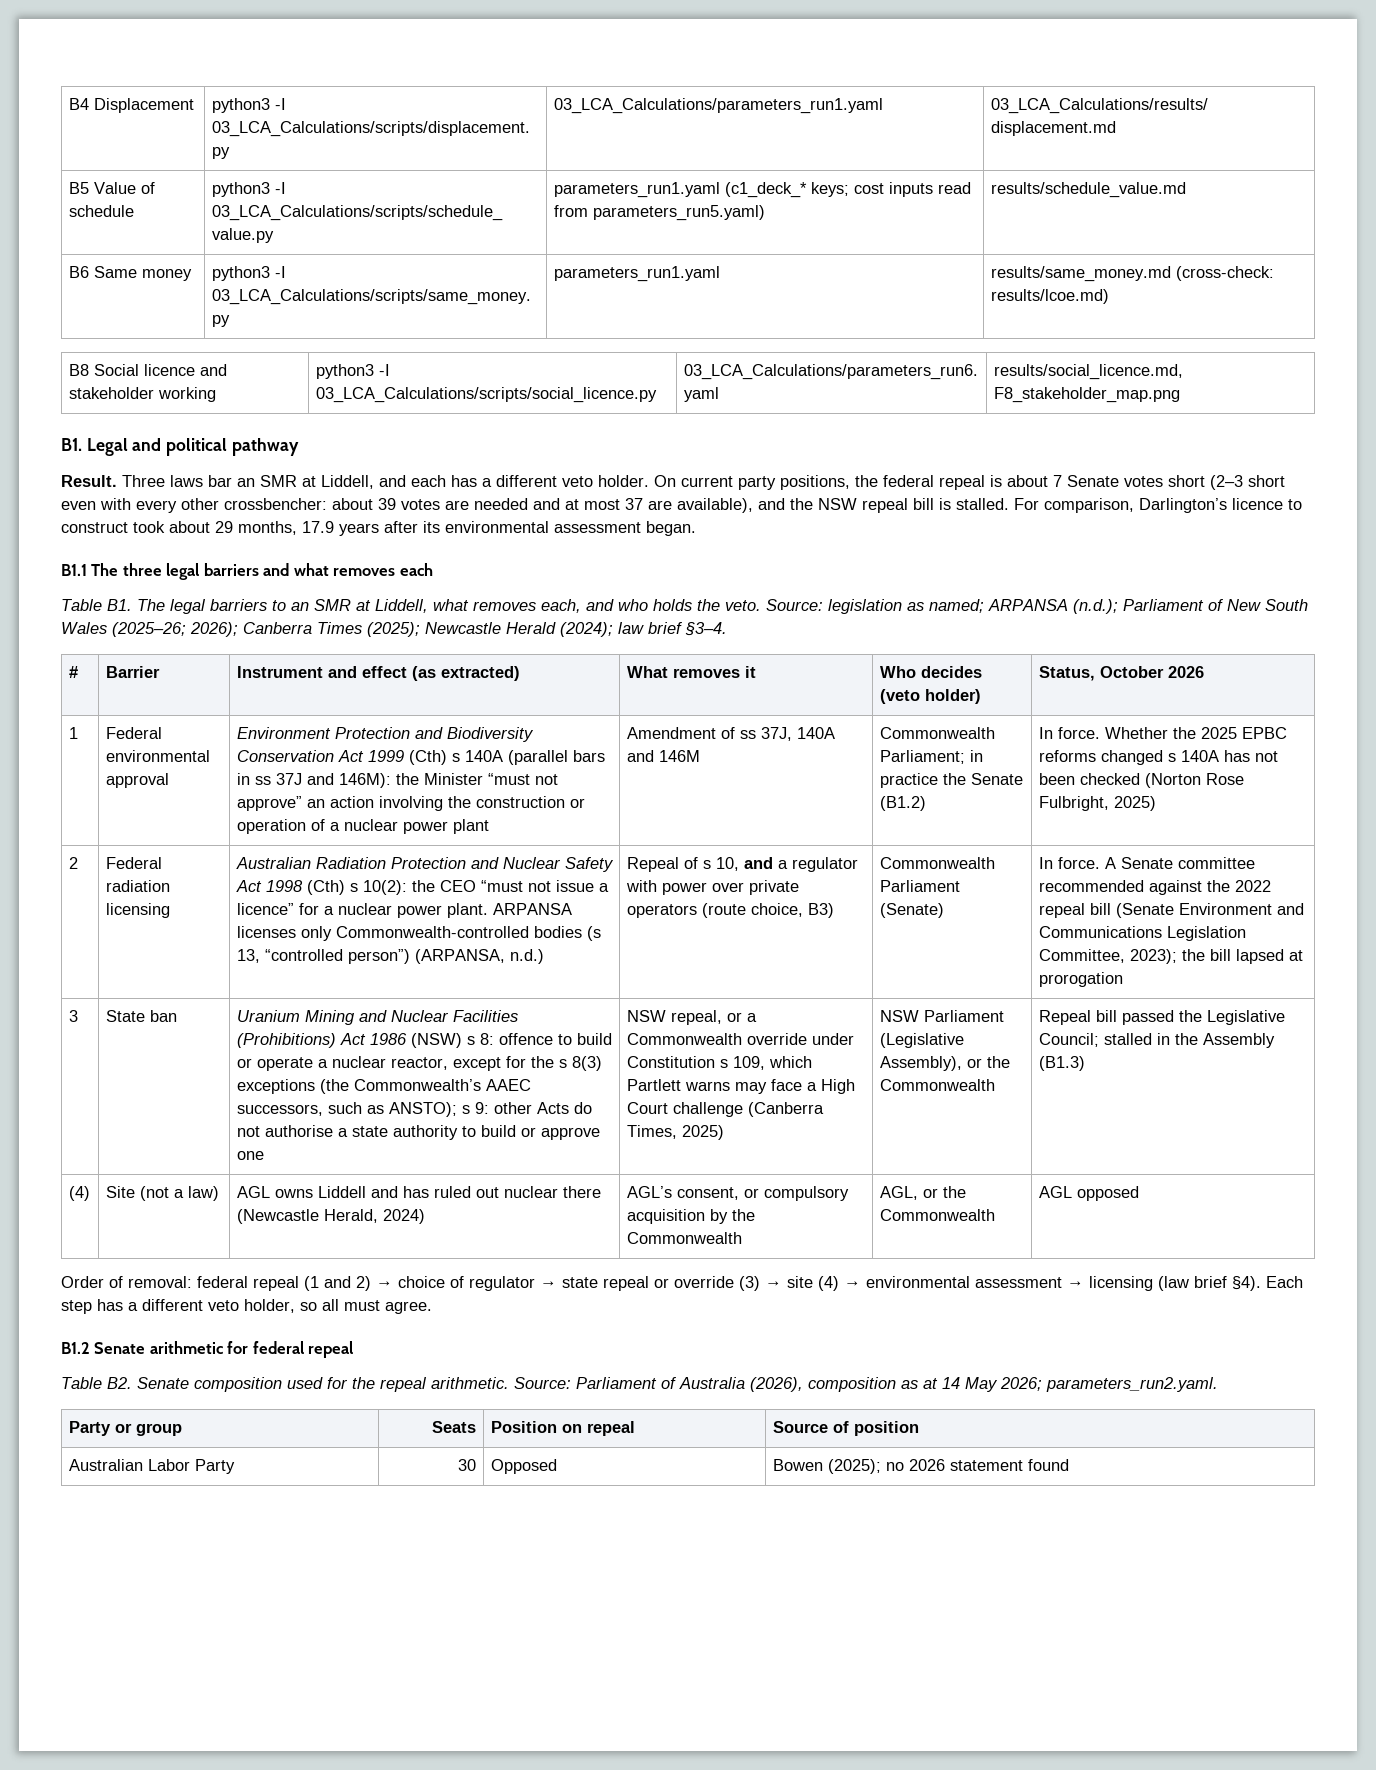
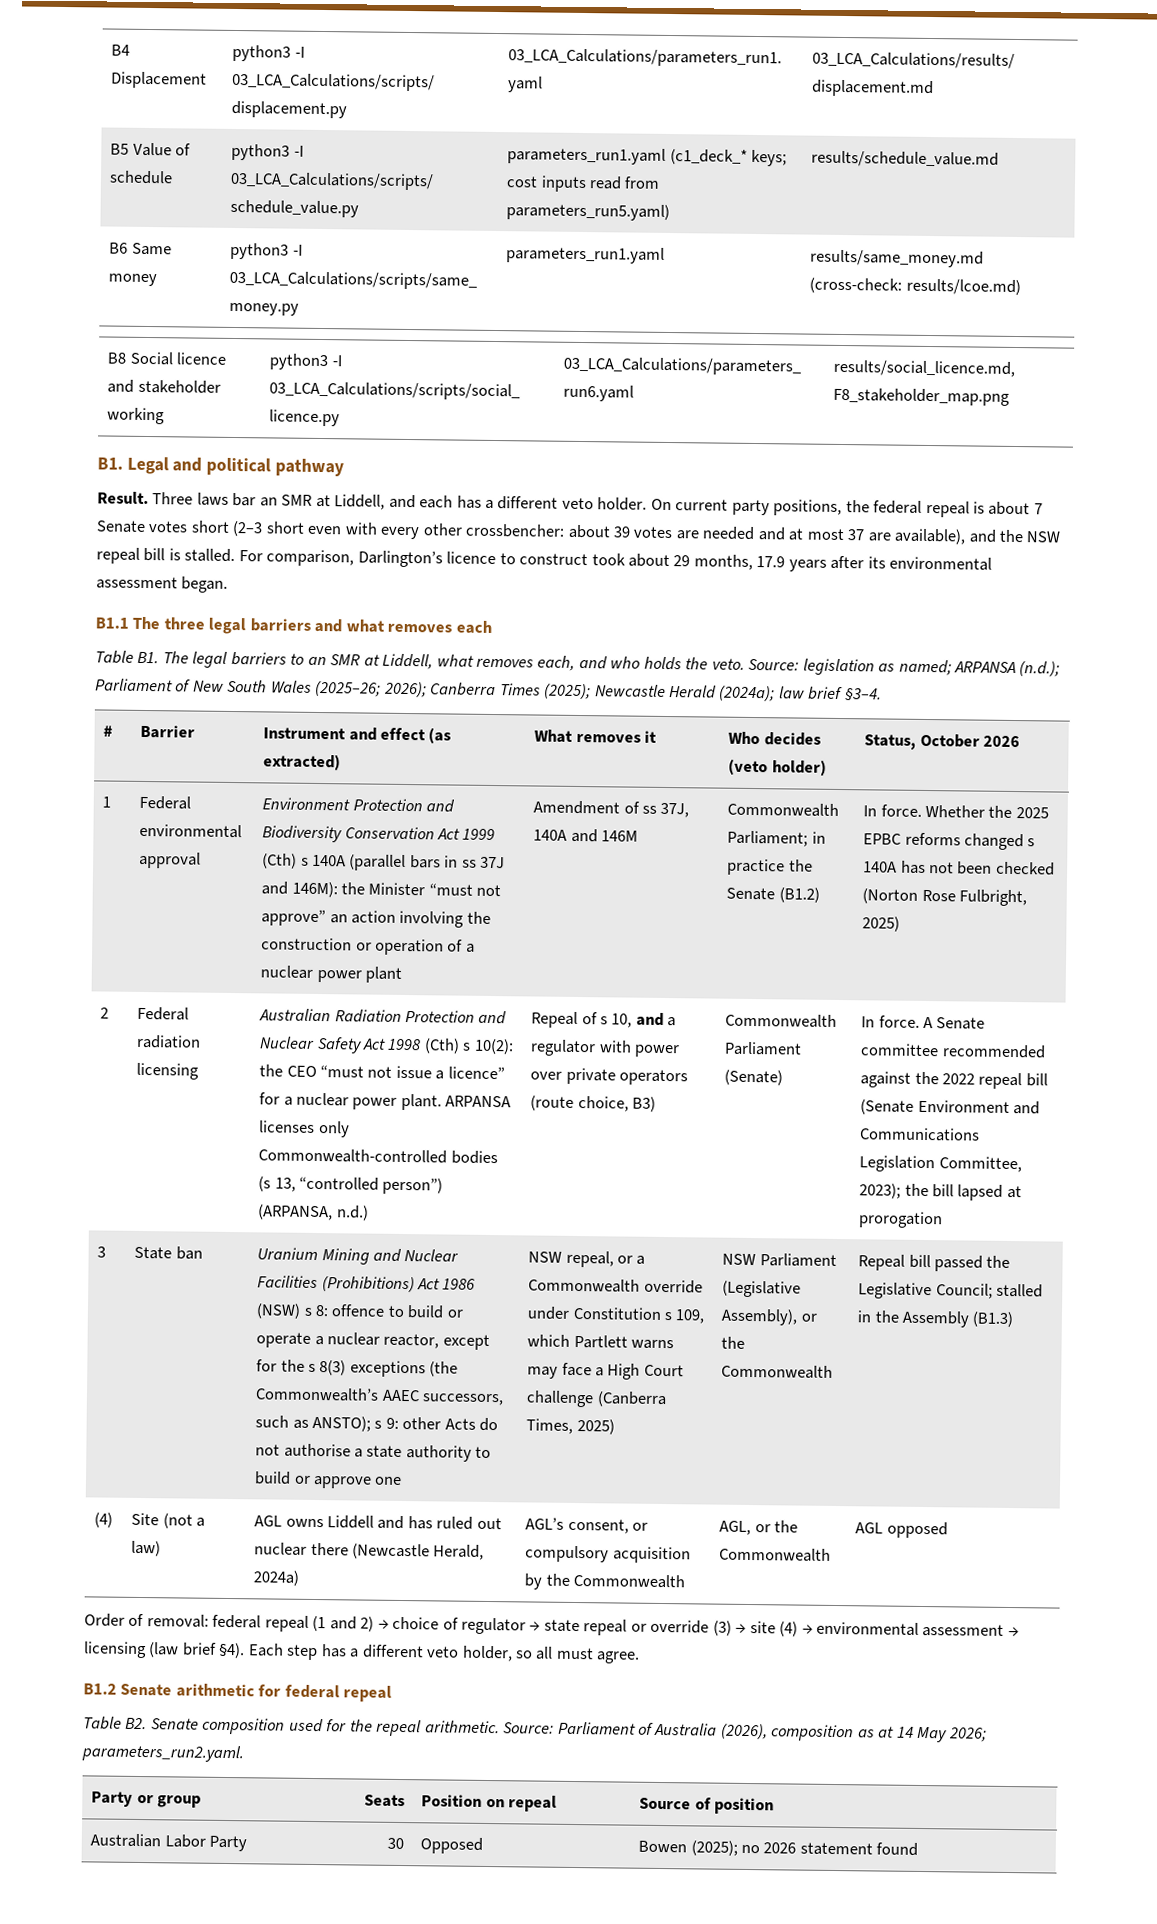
[560,622,613,637] (2024); -> [719,685,776,702] (2024a);
[382,1209,425,1224] 2024) -> [253,1570,300,1586] 2024a)

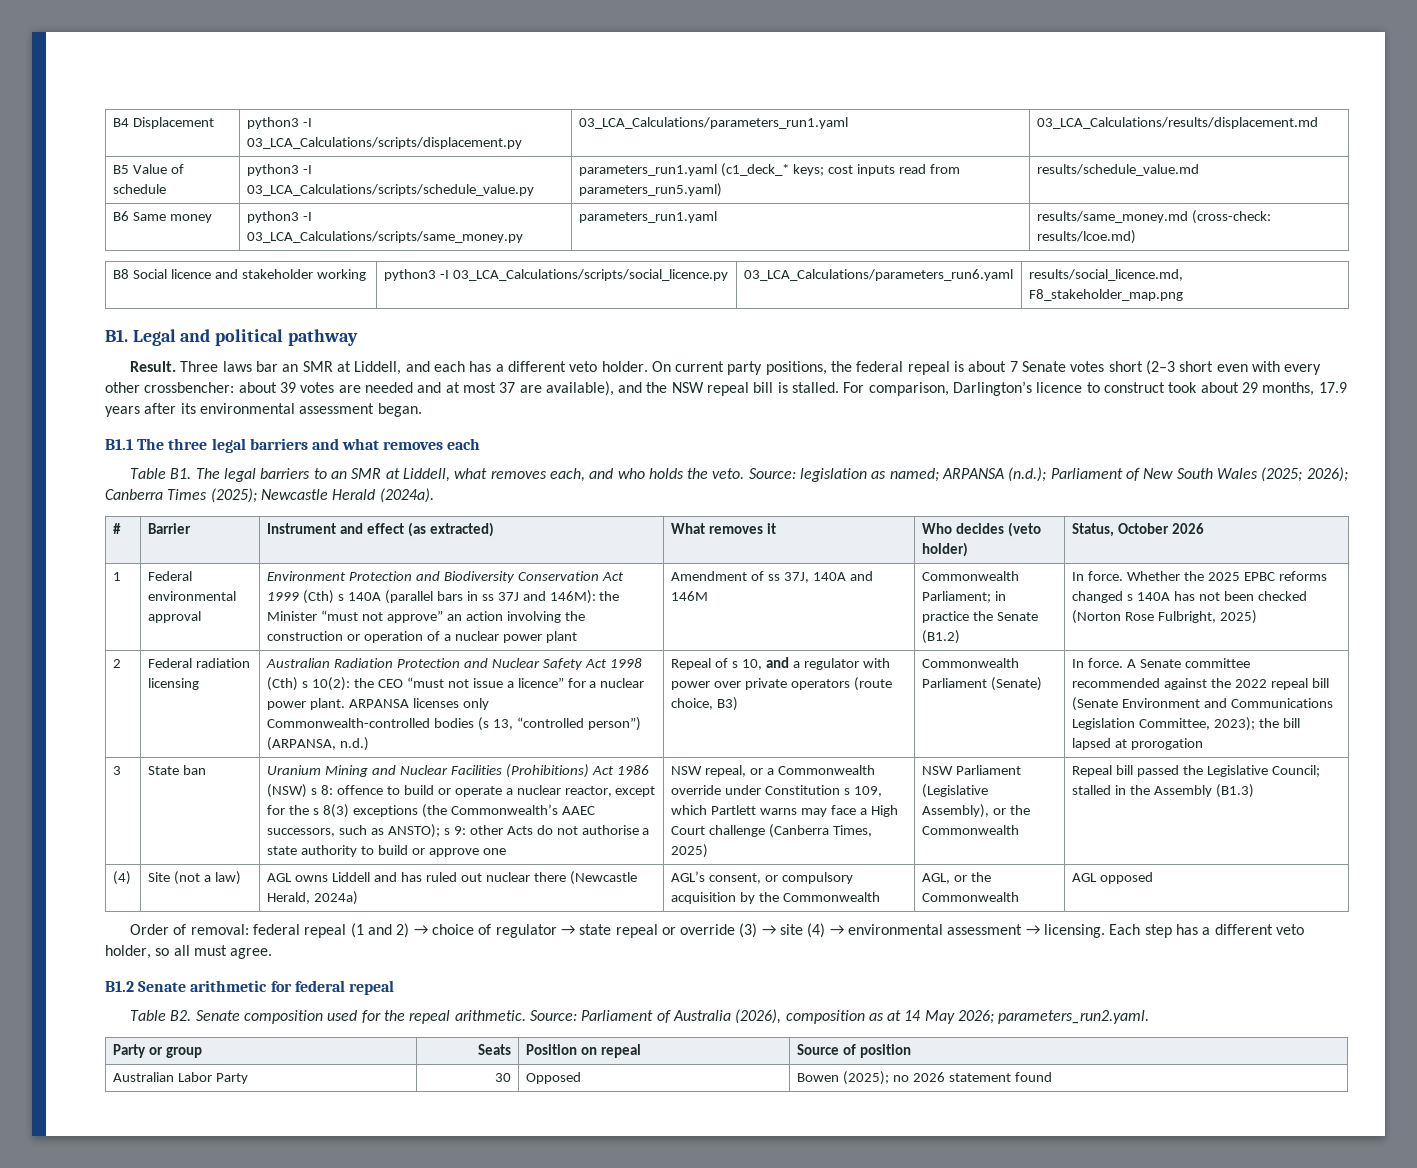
[315,680,382,697] (2025–26; -> [1261,467,1303,482] (2025;
[719,685,882,702] (2024a); law brief §3–4. -> [379,488,434,503] (2024a).
[83,1641,246,1659] licensing (law brief §4). -> [1044,924,1106,938] licensing.

